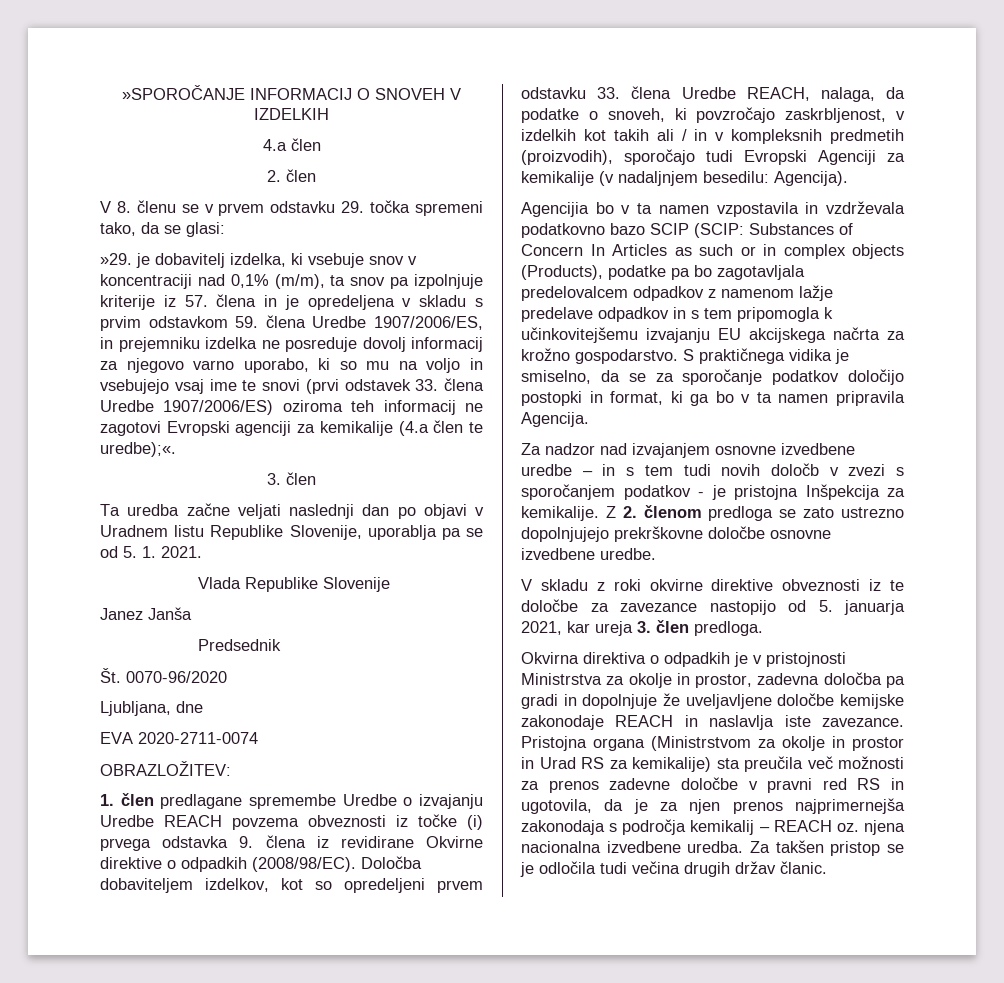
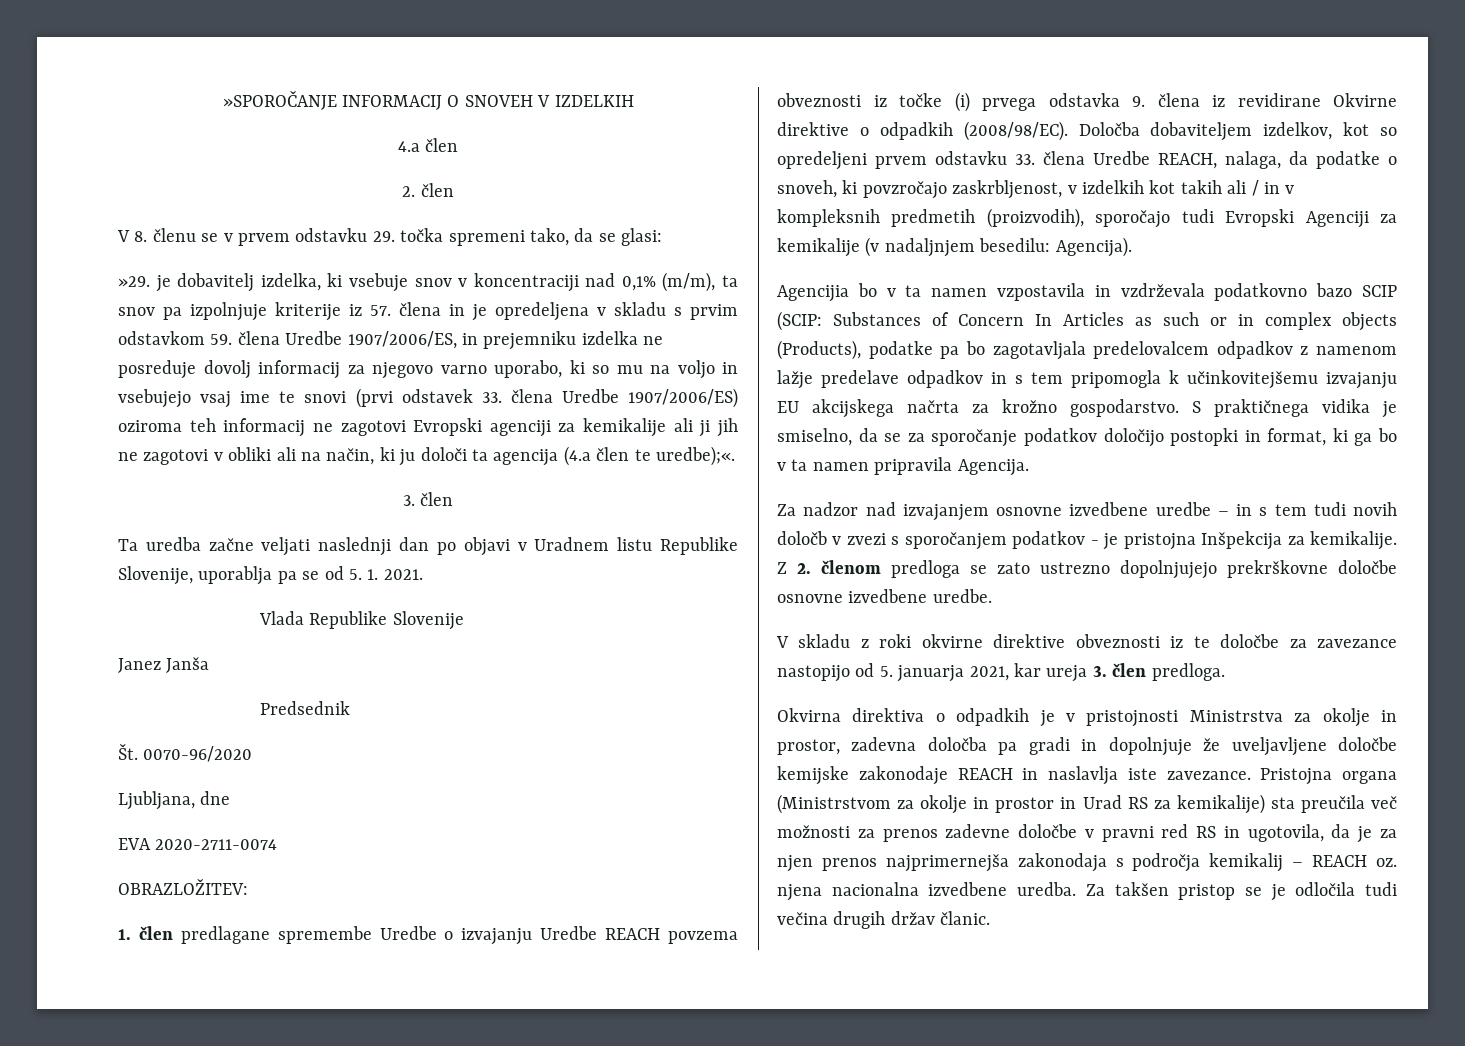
(393, 428) none -> [673,418,738,437] [118,447,559,466] ali ji jih ne zagotovi v obliki ali na način, ki ju določi ta agencija

